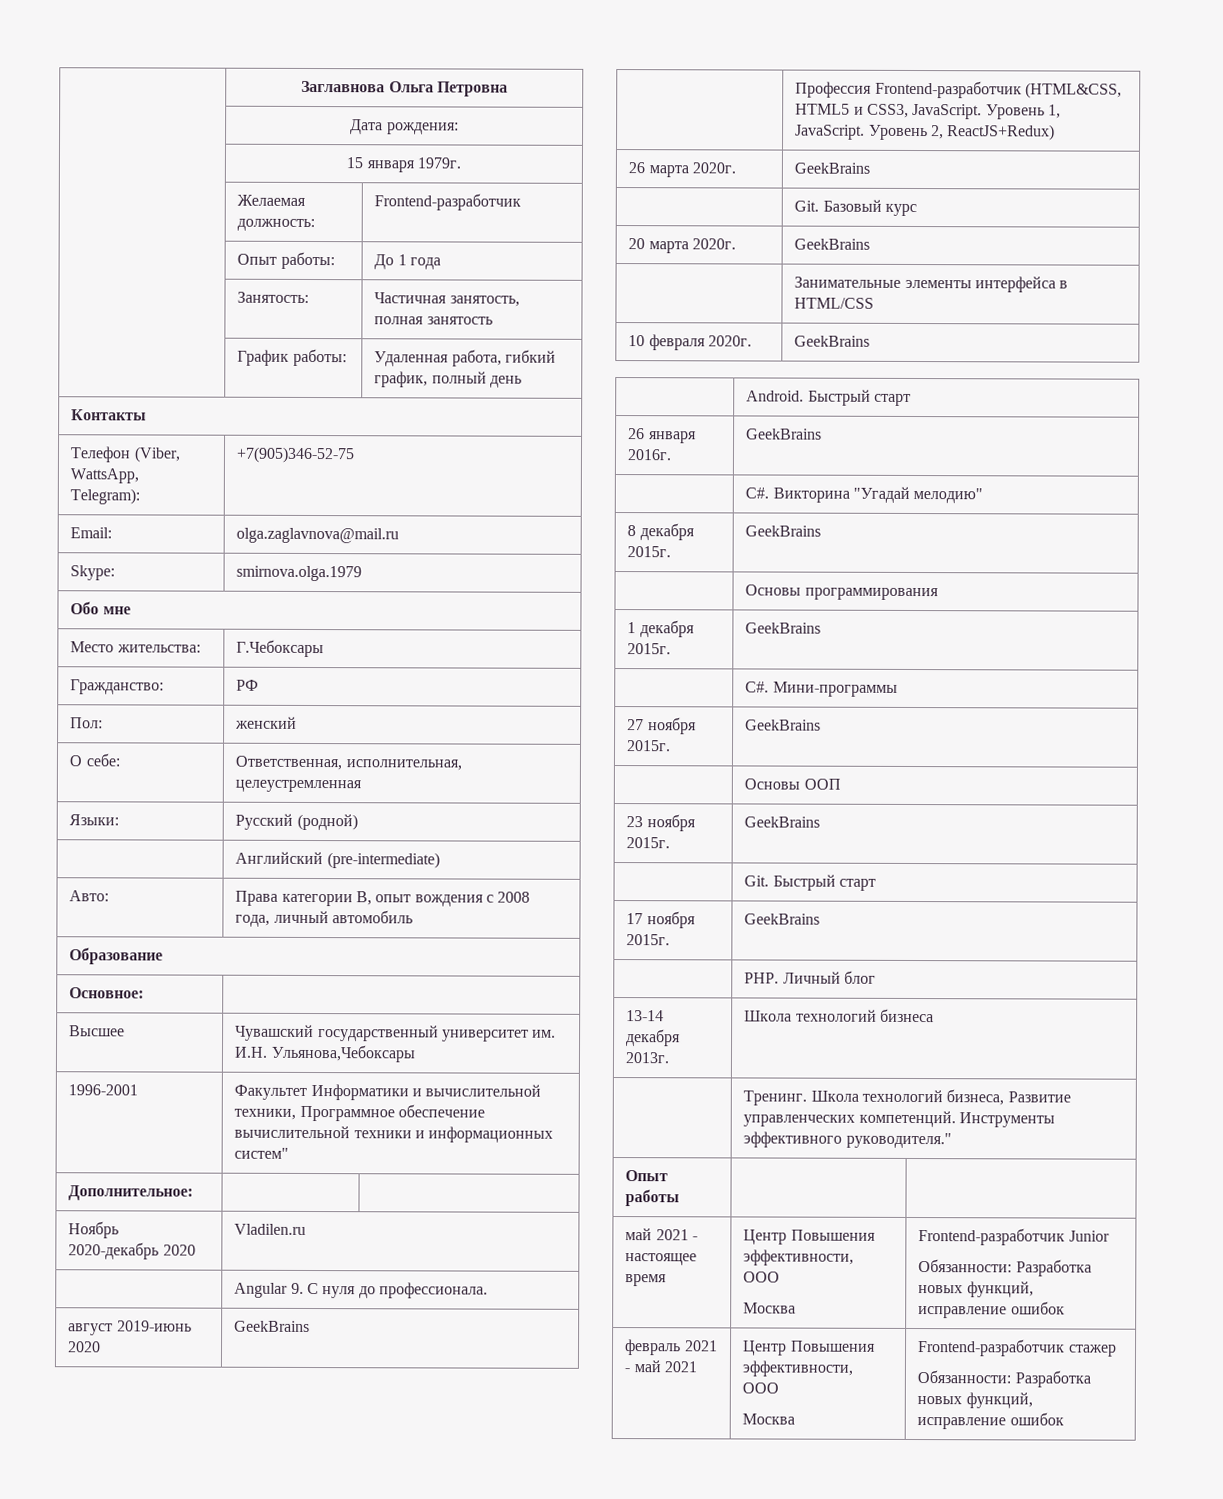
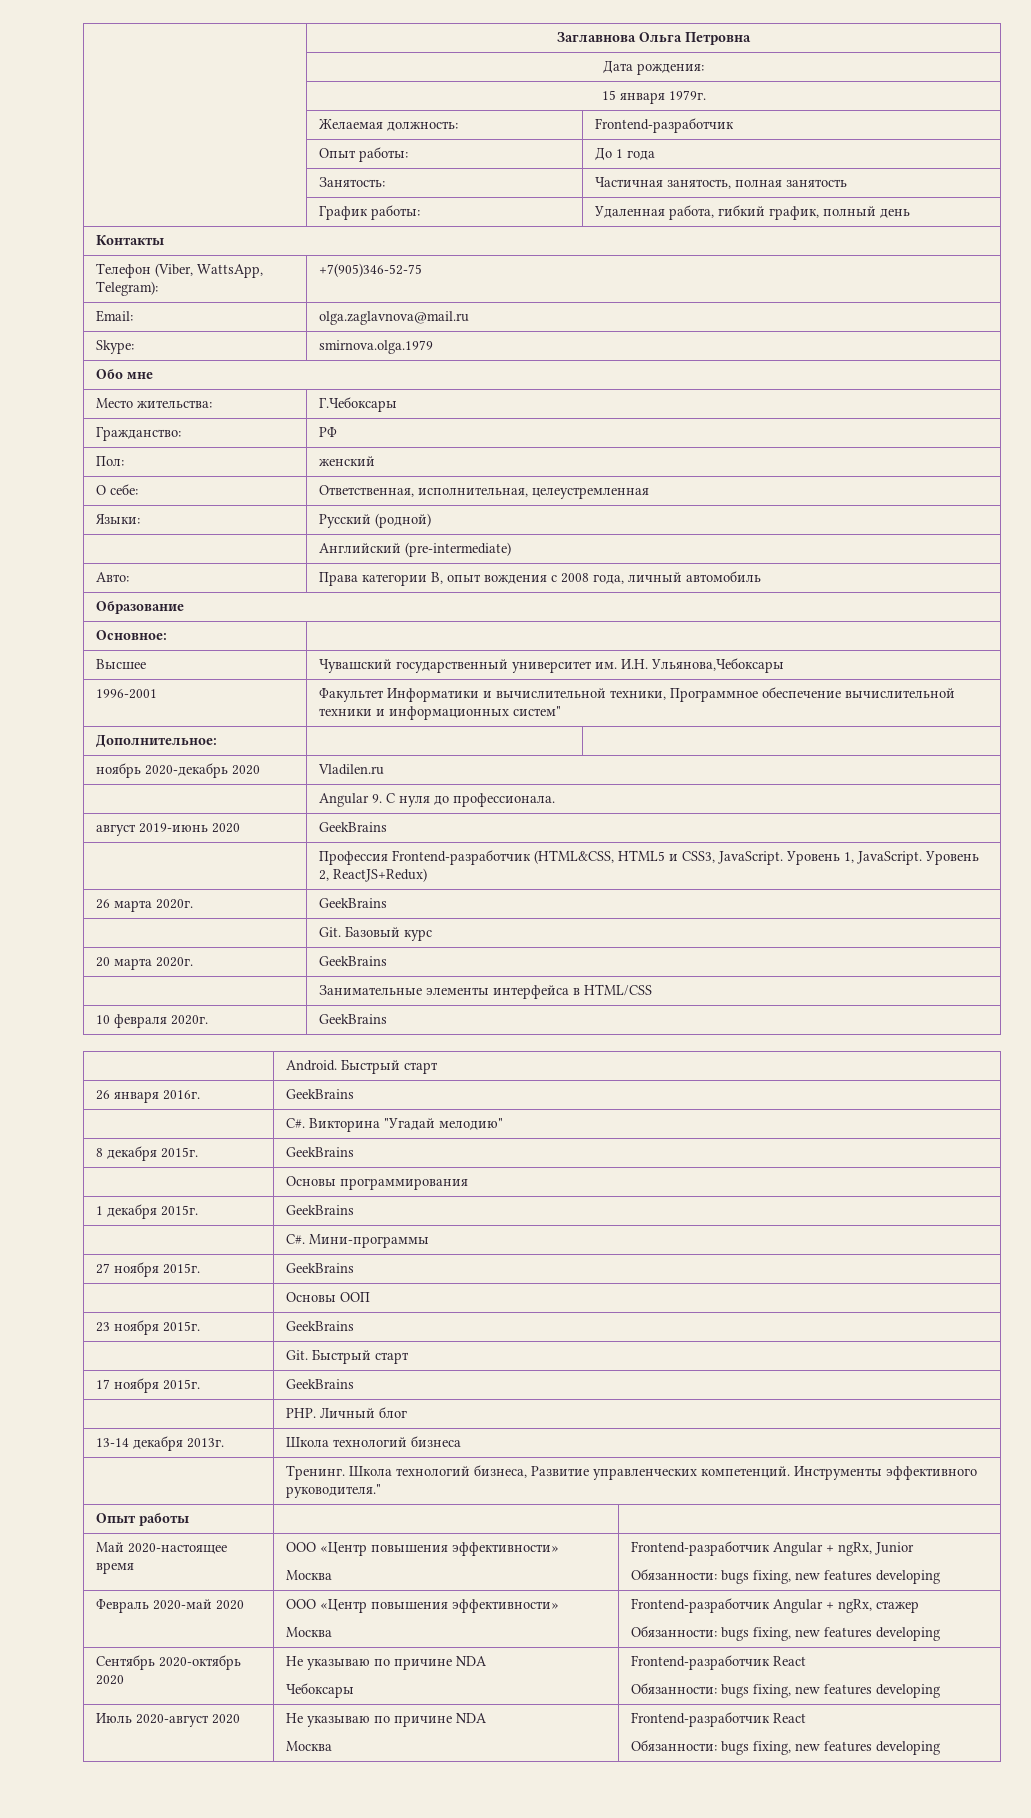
[68,1221,120,1239] Ноябрь -> [95,763,141,778] ноябрь
[625,1228,699,1241] [625,1253,698,1266] [625,1274,668,1287] [743,1229,876,1245] [743,1249,855,1266] [743,1271,781,1283] [743,1302,797,1314] [918,1228,1066,1246] май 2021 - настоящее время | Центр Повышения эффективности, ООО // Москва | Frontend-разработчик -> [95,1542,227,1554] [95,1562,134,1574] [285,1542,559,1556] [285,1570,332,1580] [630,1541,872,1556] Май 2020-настоящее время | ООО «Центр повышения эффективности» // Москва | Frontend-разработчик Angular + ngRx,
[1015,1259,1092,1277] [918,1281,1034,1298] [918,1301,1065,1319] [624,1339,718,1356] [624,1360,698,1373] [742,1340,876,1356] [742,1360,854,1377] [742,1382,780,1394] [742,1413,796,1425] [917,1339,1066,1357] Разработка новых функций, исправление ошибок // февраль 2021 - май 2021 | Центр Повышения эффективности, ООО // Москва | Frontend-разработчик -> [720,1570,940,1584] [95,1599,244,1613] [285,1599,559,1613] [285,1627,332,1637] [630,1598,872,1613] bugs fixing, new features developing // Февраль 2020-май 2020 | ООО «Центр повышения эффективности» // Москва | Frontend-разработчик Angular + ngRx,
[1014,1370,1091,1388] [917,1392,1033,1409] [917,1412,1064,1430] Разработка новых функций, исправление ошибок -> [720,1627,940,1641] [95,1655,241,1670] [95,1675,124,1685] [285,1656,487,1670] [285,1683,354,1698] [630,1655,806,1670] [630,1683,940,1698] [95,1713,240,1727] [285,1713,487,1727] [285,1741,332,1751] [630,1712,806,1727] [630,1740,940,1755] bugs fixing, new features developing // Сентябрь 2020-октябрь 2020 | Не указываю по причине NDA // Чебоксары | Frontend-разработчик React // Обязанности: bugs fixing, new features developing // Июль 2020-август 2020 | Не указываю по причине NDA // Москва | Frontend-разработчик React // Обязанности: bugs fixing, new features developing

